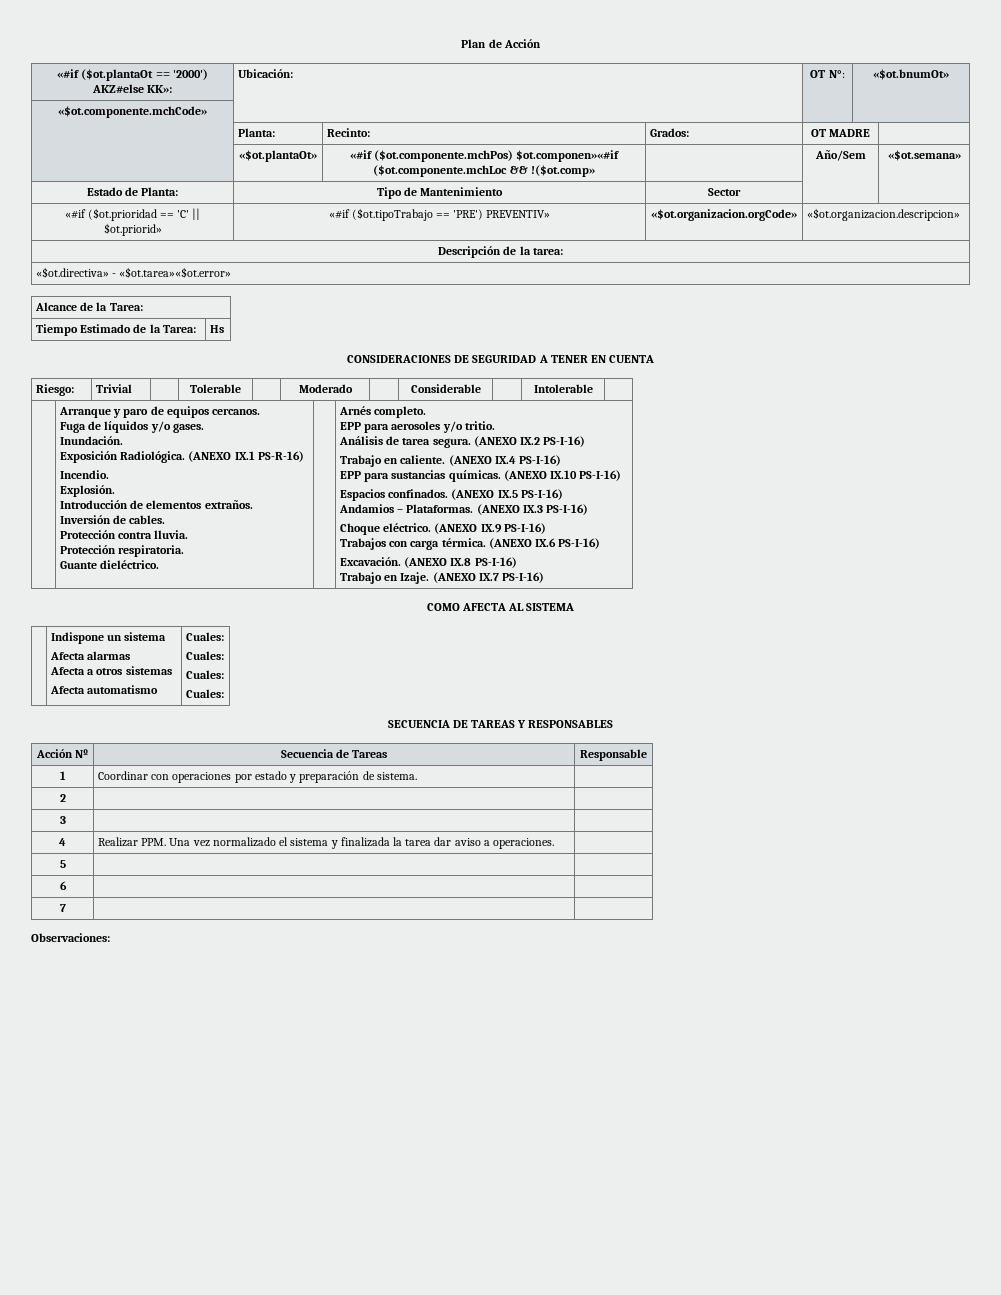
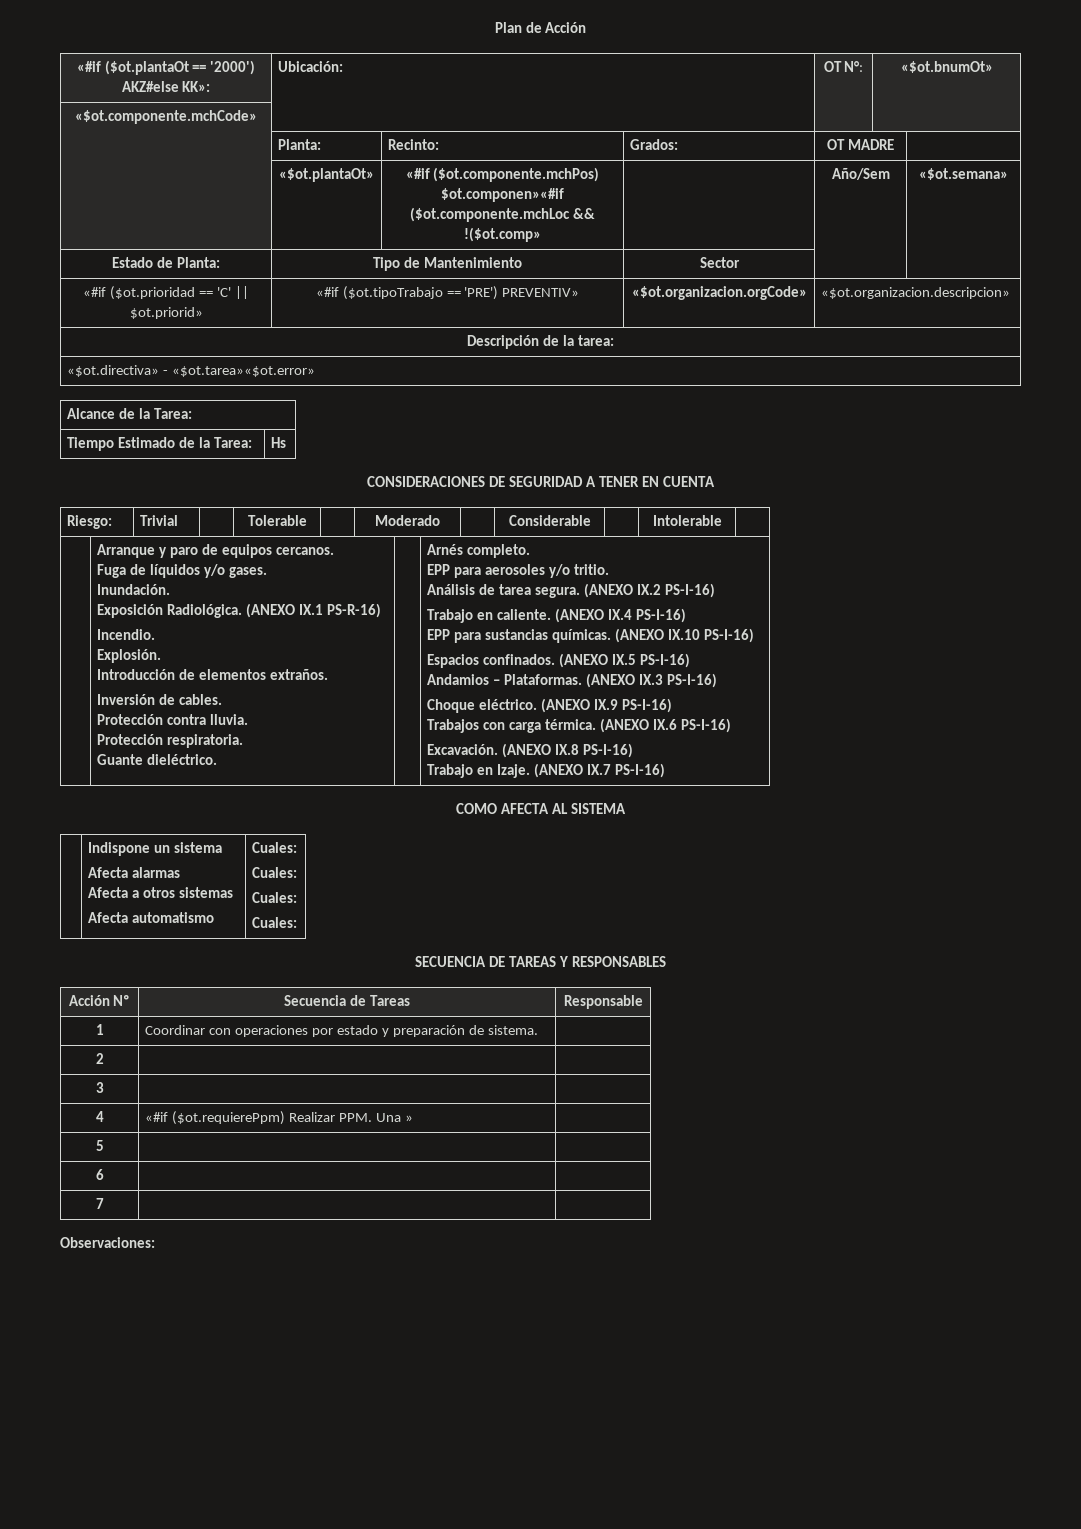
(66, 842) none -> [145,1111,286,1125] «#if ($ot.requierePpm)
[192,837,555,849] vez normalizado el sistema y finalizada la tarea dar aviso a operaciones. -> [404,1115,413,1122] »

